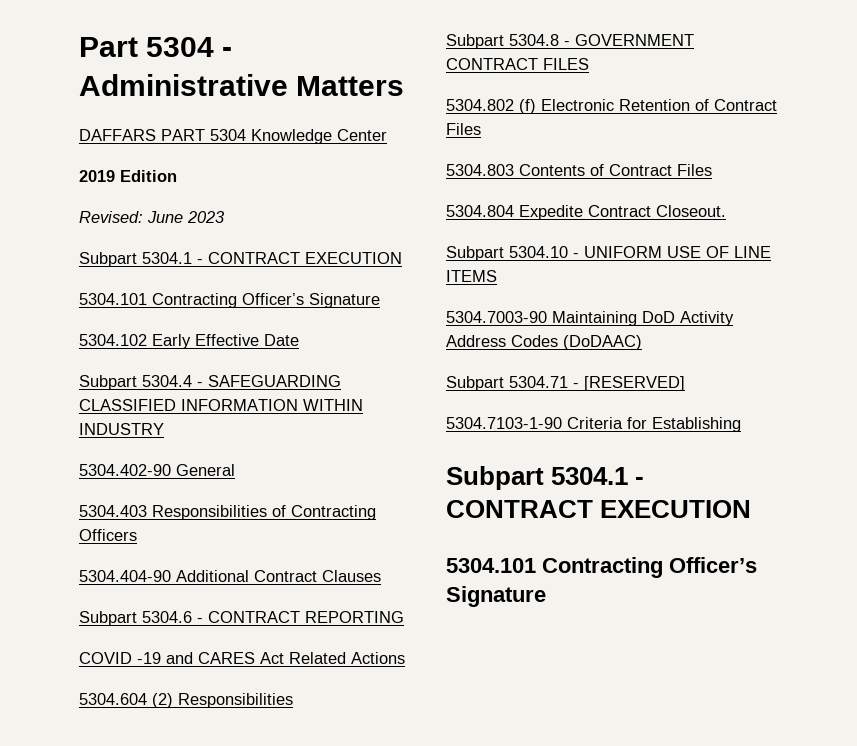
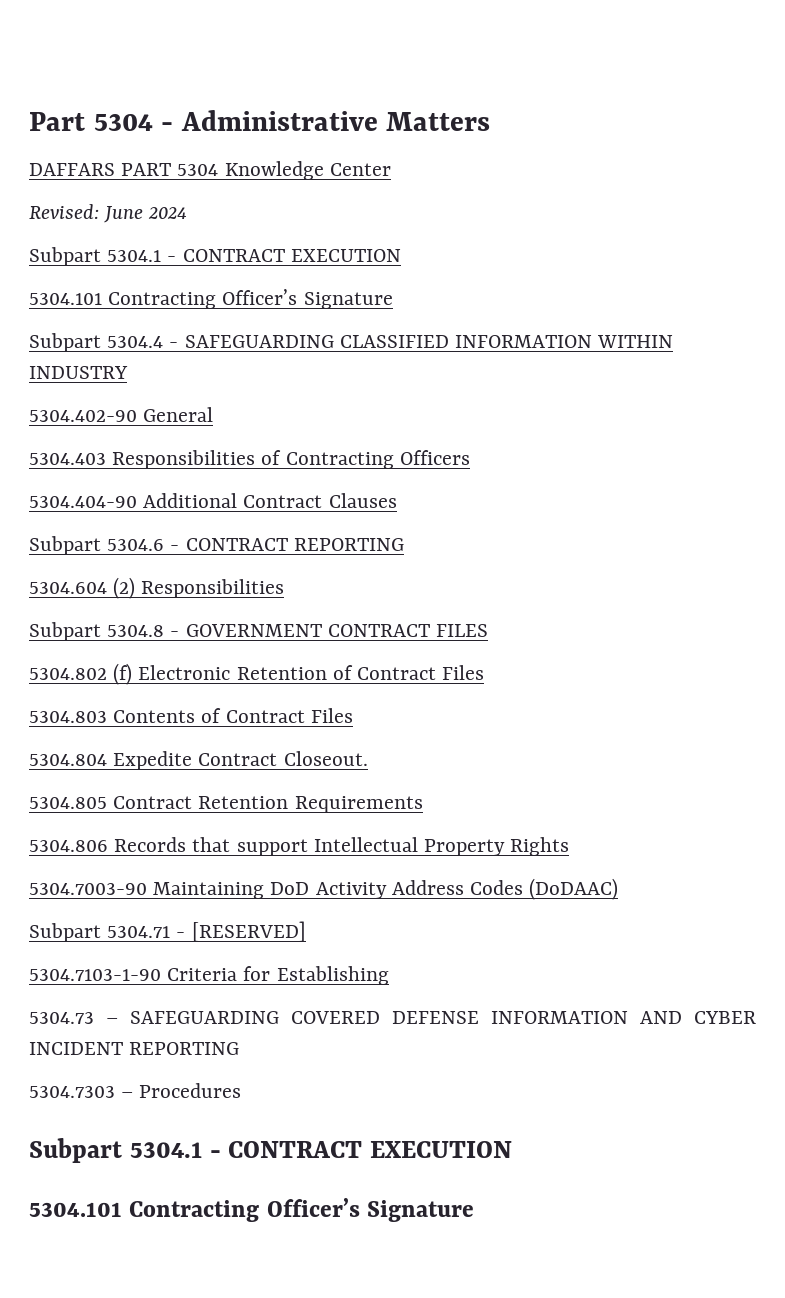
[79,170,177,182] // 2019 Edition -> (391, 169) none
[187,211,225,223] [79,252,402,267] [79,293,380,308] [79,334,299,349] 2023 // Subpart 5304.1 - CONTRACT EXECUTION // 5304.101 Contracting Officer’s Signature // 5304.102 Early Effective Date -> [148,207,188,219] [29,247,401,266] [29,289,393,309] 2024 // Subpart 5304.1 - CONTRACT EXECUTION // 5304.101 Contracting Officer’s Signature
[79,652,405,664] // COVID -19 and CARES Act Related Actions -> (404, 544) none
[446,246,771,261] [446,270,497,282] Subpart 5304.10 - UNIFORM USE OF LINE ITEMS -> [29,796,423,813] [29,837,570,856] 5304.805 Contract Retention Requirements // 5304.806 Records that support Intellectual Property Rights
(741, 424) none -> [29,1011,756,1024] [29,1042,240,1055] [29,1083,242,1098] // 5304.73 – SAFEGUARDING COVERED DEFENSE INFORMATION AND CYBER INCIDENT REPORTING // 5304.7303 – Procedures

